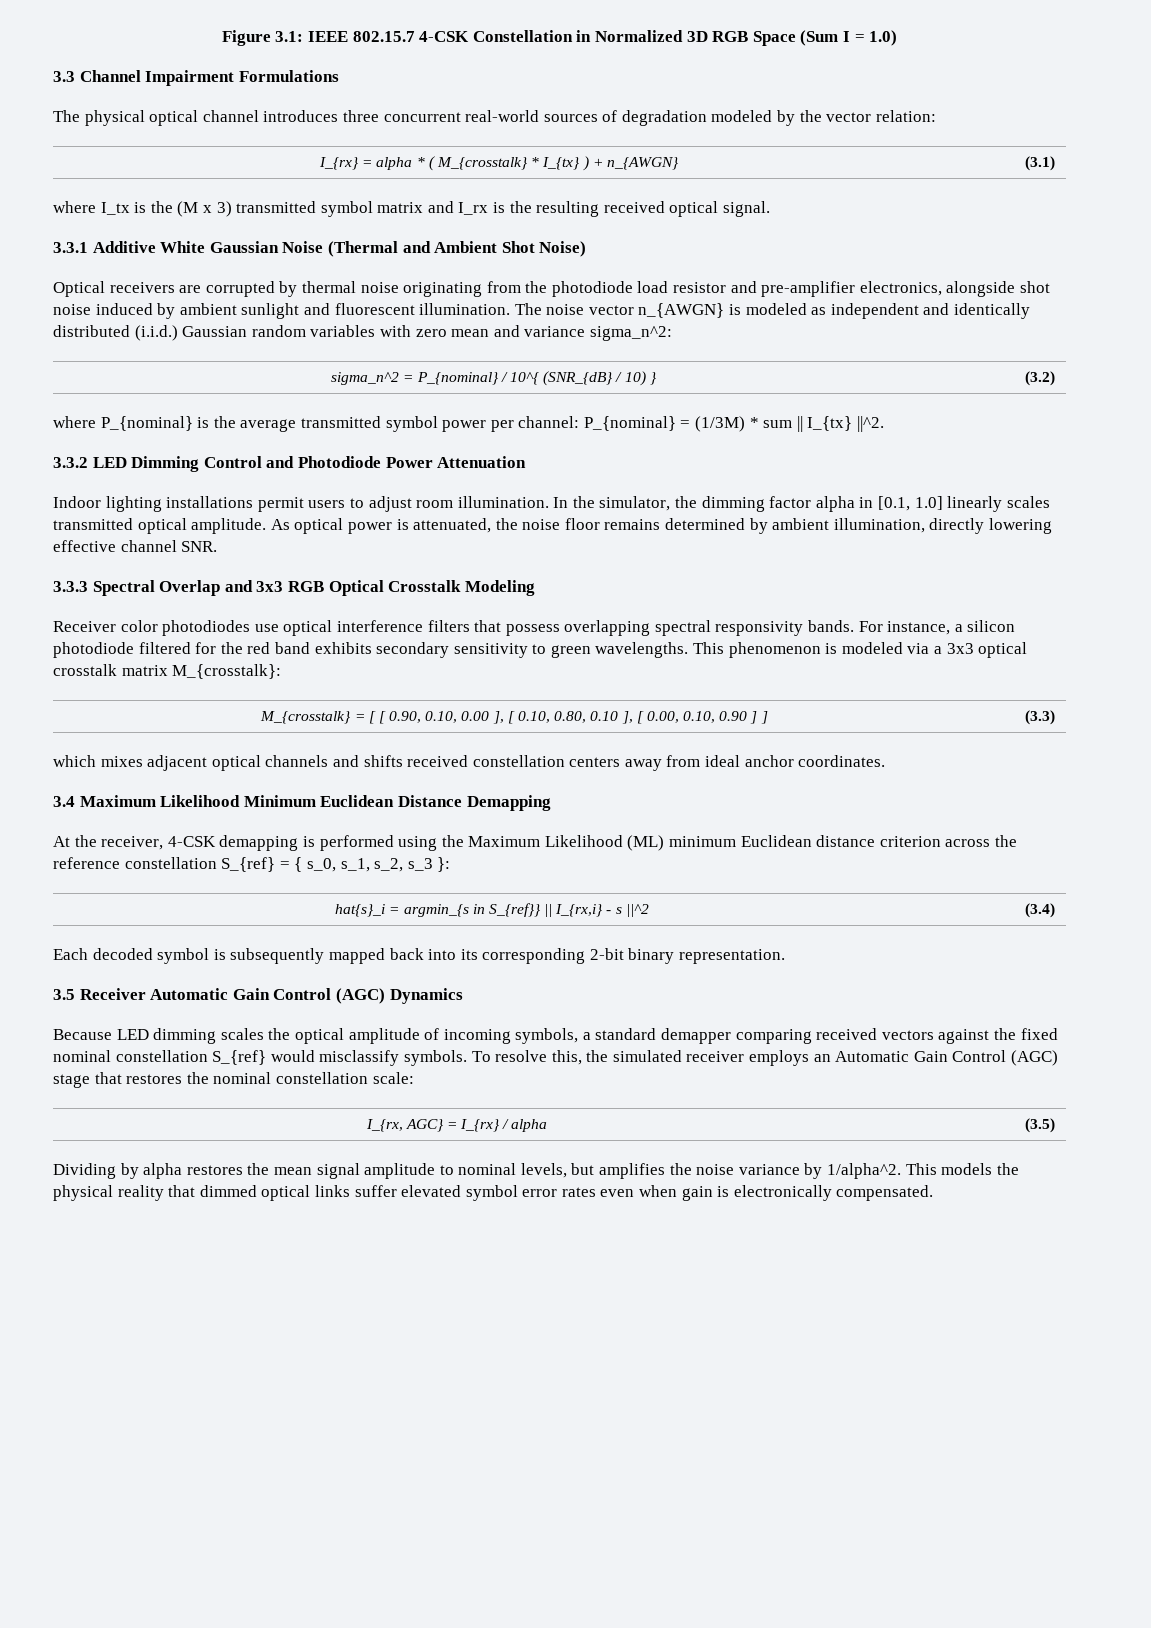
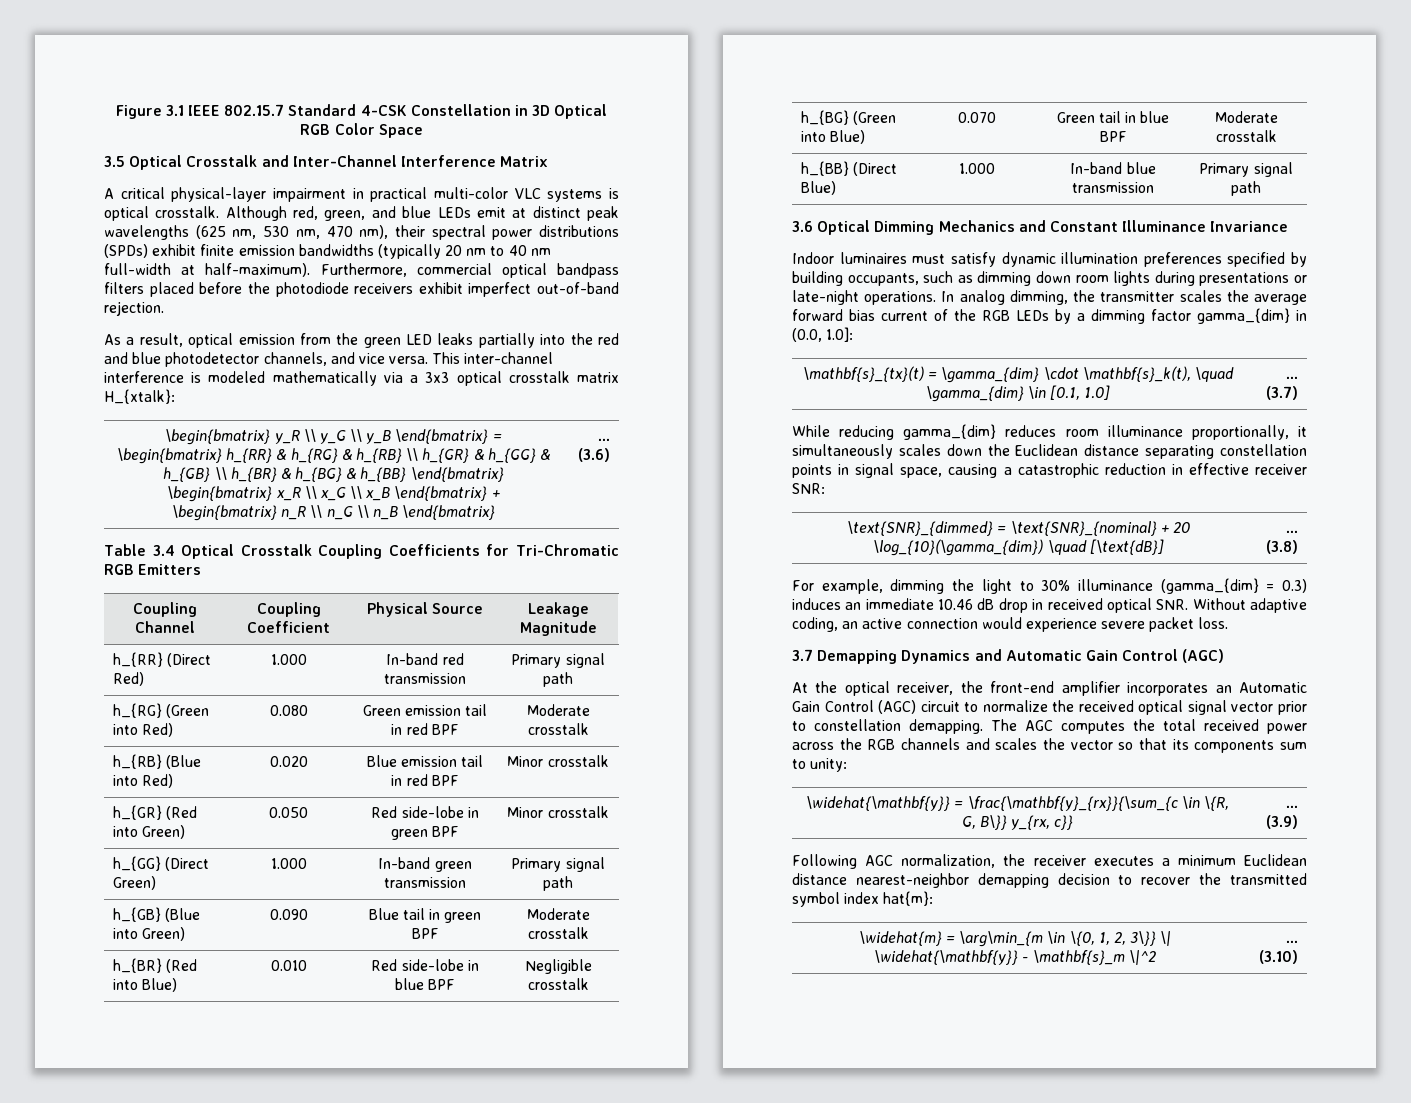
[275,31,304,42] 3.1: -> [165,105,184,116] 3.1
(415, 36) none -> [288,104,357,116] Standard
[595,30,898,46] [53,70,339,86] [53,110,936,126] [319,156,679,171] [1024,156,1055,171] [53,201,771,217] [53,241,587,257] [53,281,1051,297] [53,303,1031,319] [53,325,672,341] [331,371,657,386] [1024,371,1055,386] [53,416,885,432] [53,456,527,472] [53,496,1050,512] [53,518,1053,534] [53,540,218,552] [53,580,535,596] [53,620,1016,636] [53,642,903,658] Normalized 3D RGB Space (Sum I = 1.0) // 3.3 Channel Impairment Formulations // The physical optical channel introduces three concurrent real-world sources of degradation modeled by the vector relation: // I_{rx} = alpha * ( M_{crosstalk} * I_{tx} ) + n_{AWGN} | (3.1) // where I_tx is the (M x 3) transmitted symbol matrix and I_rx is the resulting received optical signal. // 3.3.1 Additive White Gaussian Noise (Thermal and Ambient Shot Noise) // Optical receivers are corrupted by thermal noise originating from the photodiode load resistor and pre-amplifier electronics, alongside shot noise induced by ambient sunlight and fluorescent illumination. The noise vector n_{AWGN} is modeled as independent and identically distributed (i.i.d.) Gaussian random variables with zero mean and variance sigma_n^2: // sigma_n^2 = P_{nominal} / 10^{ (SNR_{dB} / 10) } | (3.2) // where P_{nominal} is the average transmitted symbol power per channel: P_{nominal} = (1/3M) * sum || I_{tx} ||^2. // 3.3.2 LED Dimming Control and Photodiode Power Attenuation // Indoor lighting installations permit users to adjust room illumination. In the simulator, the dimming factor alpha in [0.1, 1.0] linearly scales transmitted optical amplitude. As optical power is attenuated, the noise floor remains determined by ambient illumination, directly lowering effective channel SNR. // 3.3.3 Spectral Overlap and 3x3 RGB Optical Crosstalk Modeling // Receiver color photodiodes use optical interference filters that possess overlapping spectral responsivity bands. For instance, a silicon photodiode filtered for the red band exhibits secondary sensitivity to green wavelengths. This phenomenon is modeled -> [532,104,608,119] [300,123,423,138] [104,155,549,170] [104,187,619,202] [104,206,620,221] [104,225,619,240] [104,244,551,259] [104,263,619,278] [104,282,619,297] [104,301,164,316] [104,333,619,348] [104,352,554,367] [104,371,377,386] 3D Optical RGB Color Space // 3.5 Optical Crosstalk and Inter-Channel Interference Matrix // A critical physical-layer impairment in practical multi-color VLC systems is optical crosstalk. Although red, green, and blue LEDs emit at distinct peak wavelengths (625 nm, 530 nm, 470 nm), their spectral power distributions (SPDs) exhibit finite emission bandwidths (typically 20 nm to 40 nm full-width at half-maximum). Furthermore, commercial optical bandpass filters placed before the photodiode receivers exhibit imperfect out-of-band rejection. // As a result, optical emission from the green LED leaks partially into the red and blue photodetector channels, and vice versa. This inter-channel interference is modeled mathematically
[172,664,282,679] [260,711,768,724] [1024,710,1055,725] [53,755,886,771] [53,795,551,811] [53,835,1018,851] [53,857,451,872] [335,903,649,917] [1024,903,1055,918] [53,948,786,964] [53,988,463,1004] [53,1028,1058,1044] [53,1050,810,1066] M_{crosstalk}: // M_{crosstalk} = [ [ 0.90, 0.10, 0.00 ], [ 0.10, 0.80, 0.10 ], [ 0.00, 0.10, 0.90 ] ] | (3.3) // which mixes adjacent optical channels and shifts received constellation centers away from ideal anchor coordinates. // 3.4 Maximum Likelihood Minimum Euclidean Distance Demapping // At the receiver, 4-CSK demapping is performed using the Maximum Likelihood (ML) minimum Euclidean distance criterion across the reference constellation S_{ref} = { s_0, s_1, s_2, s_3 }: // hat{s}_i = argmin_{s in S_{ref}} || I_{rx,i} - s ||^2 | (3.4) // Each decoded symbol is subsequently mapped back into its corresponding 2-bit binary representation. // 3.5 Receiver Automatic Gain Control (AGC) Dynamics // Because LED dimming scales the optical amplitude of incoming symbols, a standard demapper comparing received vectors against the fixed nominal constellation S_{ref} would misclassify symbols. To resolve this, the simulated receiver employs -> [104,389,175,404] [165,429,502,445] [117,448,550,464] [163,467,504,482] [167,486,500,502] [171,505,496,521] [598,438,611,441] [578,448,611,462] [104,544,620,559] [104,564,202,575] [132,602,197,617] [134,621,195,633] [256,602,321,617] [247,621,330,633] [366,602,484,617] [527,602,589,617] [519,621,597,636] [112,652,212,667] [112,672,144,686] [270,654,307,665] [386,653,464,665] [384,673,466,684] [511,653,605,668] [543,672,573,687] [112,703,210,718] [112,723,174,737] [269,705,308,716] [362,704,488,716] [391,723,459,735] [526,704,590,716] [527,723,589,735] [112,754,202,769] [112,774,174,788] [269,756,308,767] [366,755,484,767] [391,774,459,786] [507,755,609,767] [112,805,198,820] [112,825,186,839] [269,807,308,818] [371,806,479,818] [390,826,460,840] [507,806,609,818] [112,856,210,871] [112,876,156,890] [270,858,307,869] [378,857,472,872] [384,877,466,888] [511,857,605,872] [543,876,573,891] [112,907,201,922] [112,927,186,941] [269,909,308,920] [368,908,482,923] [411,928,439,939] [526,908,590,920] [527,927,589,939] [112,958,198,973] [112,978,178,992] [270,960,307,971] [371,959,479,971] [394,978,456,990] [524,959,592,974] [527,978,589,990] [800,110,897,125] [800,130,866,144] [957,112,996,123] [1056,111,1170,123] [1099,131,1127,142] [1214,111,1278,123] [1215,130,1277,142] [800,161,898,176] [800,181,836,195] [958,163,995,174] [1070,162,1156,174] [1072,182,1154,193] [1199,162,1293,177] [1231,181,1261,196] [792,220,1289,235] [792,252,1307,267] [792,271,1307,286] [792,290,1307,305] [792,308,1307,324] [792,327,854,342] [803,366,1234,383] [925,385,1111,402] [1286,376,1299,379] [1266,386,1299,400] [792,424,1307,440] [792,444,1307,459] [792,463,1307,478] [792,483,825,494] [847,521,1190,536] [873,539,1164,556] [1286,530,1299,533] [1266,540,1299,554] [792,578,1307,594] [792,598,1307,613] [792,617,1229,632] [792,649,1225,664] [792,681,1209,696] H_{xtalk}: // \begin{bmatrix} y_R \\ y_G \\ y_B \end{bmatrix} = \begin{bmatrix} h_{RR} & h_{RG} & h_{RB} \\ h_{GR} & h_{GG} & h_{GB} \\ h_{BR} & h_{BG} & h_{BB} \end{bmatrix} \begin{bmatrix} x_R \\ x_G \\ x_B \end{bmatrix} + \begin{bmatrix} n_R \\ n_G \\ n_B \end{bmatrix} | ... (3.6) // Table 3.4 Optical Crosstalk Coupling Coefficients for Tri-Chromatic RGB Emitters // Coupling Channel | Coupling Coefficient | Physical Source | Leakage Magnitude // h_{RR} (Direct Red) | 1.000 | In-band red transmission | Primary signal path // h_{RG} (Green into Red) | 0.080 | Green emission tail in red BPF | Moderate crosstalk // h_{RB} (Blue into Red) | 0.020 | Blue emission tail in red BPF | Minor crosstalk // h_{GR} (Red into Green) | 0.050 | Red side-lobe in green BPF | Minor crosstalk // h_{GG} (Direct Green) | 1.000 | In-band green transmission | Primary signal path // h_{GB} (Blue into Green) | 0.090 | Blue tail in green BPF | Moderate crosstalk // h_{BR} (Red into Blue) | 0.010 | Red side-lobe in blue BPF | Negligible crosstalk // h_{BG} (Green into Blue) | 0.070 | Green tail in blue BPF | Moderate crosstalk // h_{BB} (Direct Blue) | 1.000 | In-band blue transmission | Primary signal path // 3.6 Optical Dimming Mechanics and Constant Illuminance Invariance // Indoor luminaires must satisfy dynamic illumination preferences specified by building occupants, such as dimming down room lights during presentations or late-night operations. In analog dimming, the transmitter scales the average forward bias current of the RGB LEDs by a dimming factor gamma_{dim} in (0.0, 1.0]: // \mathbf{s}_{tx}(t) = \gamma_{dim} \cdot \mathbf{s}_k(t), \quad \gamma_{dim} \in [0.1, 1.0] | ... (3.7) // While reducing gamma_{dim} reduces room illuminance proportionally, it simultaneously scales down the Euclidean distance separating constellation points in signal space, causing a catastrophic reduction in effective receiver SNR: // \text{SNR}_{dimmed} = \text{SNR}_{nominal} + 20 \log_{10}(\gamma_{dim}) \quad [\text{dB}] | ... (3.8) // For example, dimming the light to 30% illuminance (gamma_{dim} = 0.3) induces an immediate 10.46 dB drop in received optical SNR. Without adaptive coding, an active connection would experience severe packet loss. // 3.7 Demapping Dynamics and Automatic Gain Control (AGC) // At the optical receiver, the front-end amplifier incorporates
[53,1072,414,1088] [365,1119,548,1132] [1024,1118,1055,1133] [53,1163,1019,1179] [53,1185,934,1201] stage that restores the nominal constellation scale: // I_{rx, AGC} = I_{rx} / alpha | (3.5) // Dividing by alpha restores the mean signal amplitude to nominal levels, but amplifies the noise variance by 1/alpha^2. This models the physical reality that dimmed optical links suffer elevated symbol error rates even when gain is electronically compensated. -> [920,700,1307,715] [792,719,1307,734] [792,738,1307,753] [792,758,848,772] [806,796,1229,811] [961,815,1074,830] [1286,805,1299,808] [1266,815,1299,829] [792,854,1307,869] [792,873,1307,888] [792,891,934,907] [858,931,1172,947] [874,950,1156,965] [1286,940,1299,943] [1259,950,1299,964] circuit to normalize the received optical signal vector prior to constellation demapping. The AGC computes the total received power across the RGB channels and scales the vector so that its components sum to unity: // \widehat{\mathbf{y}} = \frac{\mathbf{y}_{rx}}{\sum_{c \in \{R, G, B\}} y_{rx, c}} | ... (3.9) // Following AGC normalization, the receiver executes a minimum Euclidean distance nearest-neighbor demapping decision to recover the transmitted symbol index hat{m}: // \widehat{m} = \arg\min_{m \in \{0, 1, 2, 3\}} \| \widehat{\mathbf{y}} - \mathbf{s}_m \|^2 | ... (3.10)

